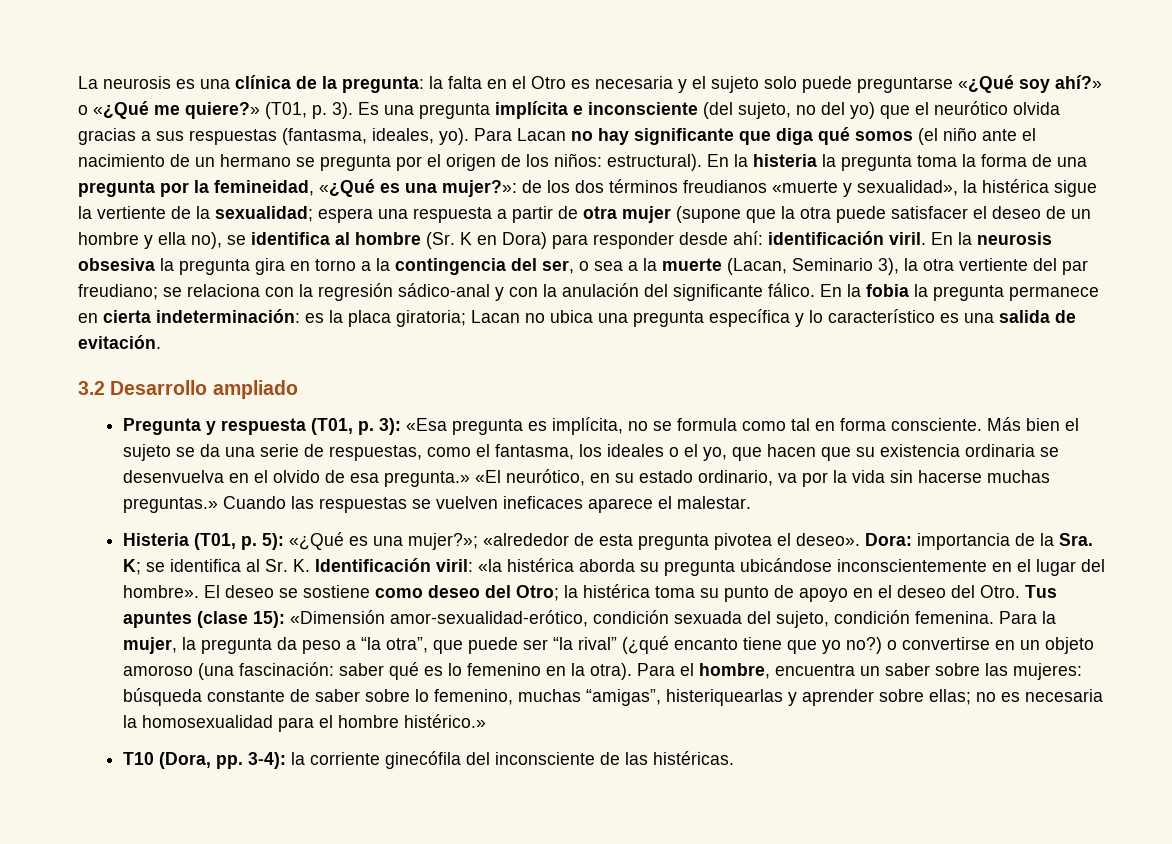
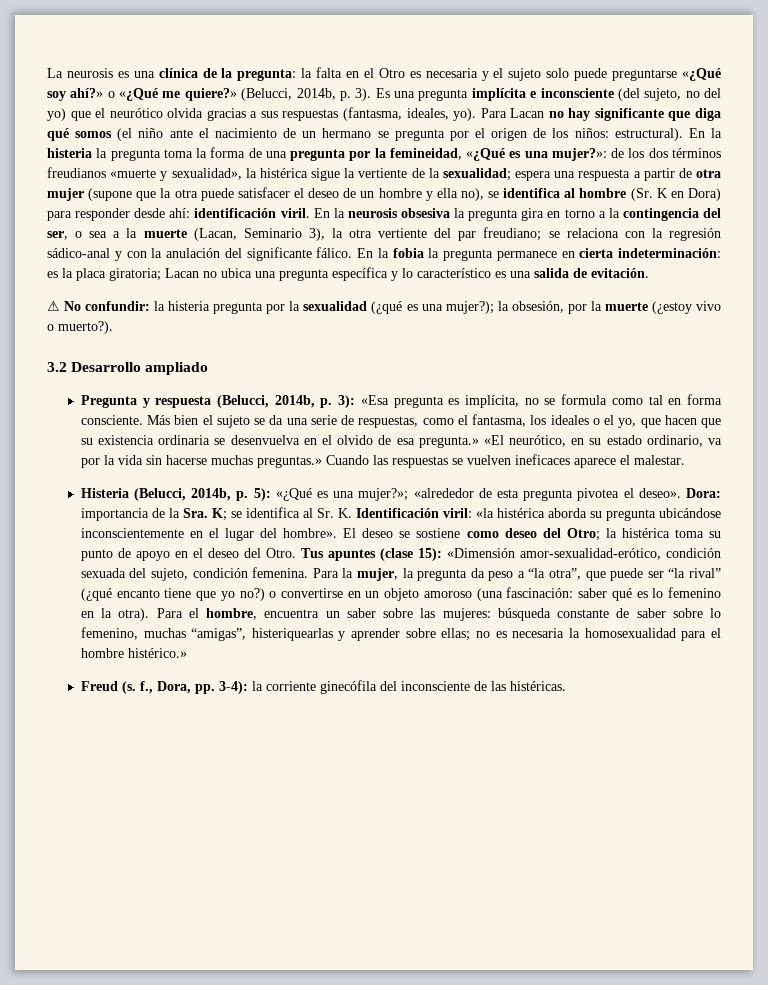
[265,102,307,119] (T01, -> [241,88,336,101] (Belucci, 2014b,
(161, 342) none -> [47,300,721,314] [47,321,113,334] // ⚠ No confundir: la histeria pregunta por la sexualidad (¿qué es una mujer?); la obsesión, por la muerte (¿estoy vivo o muerto?).
[310,418,353,435] (T01, -> [217,395,315,408] (Belucci, 2014b,
[193,533,236,550] (T01, -> [134,488,232,501] (Belucci, 2014b,
[122,752,211,769] T10 (Dora, -> [80,681,191,694] Freud (s. f., Dora,

